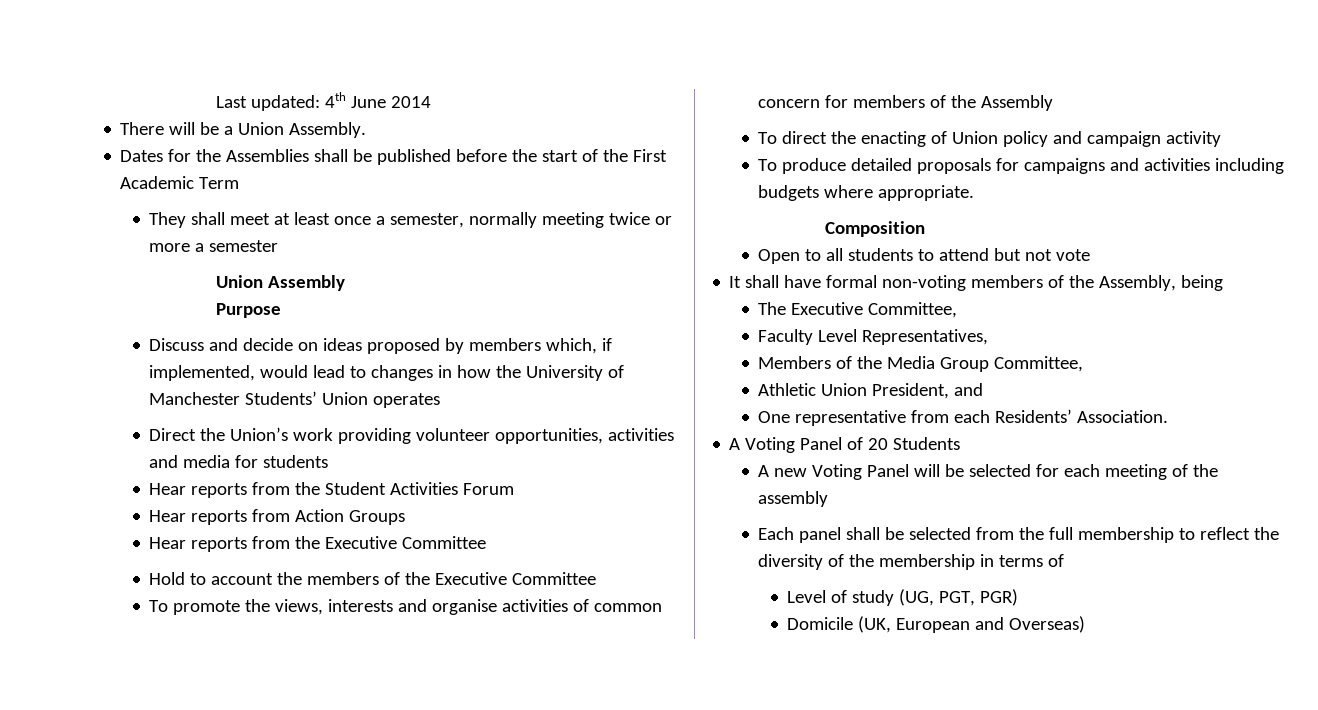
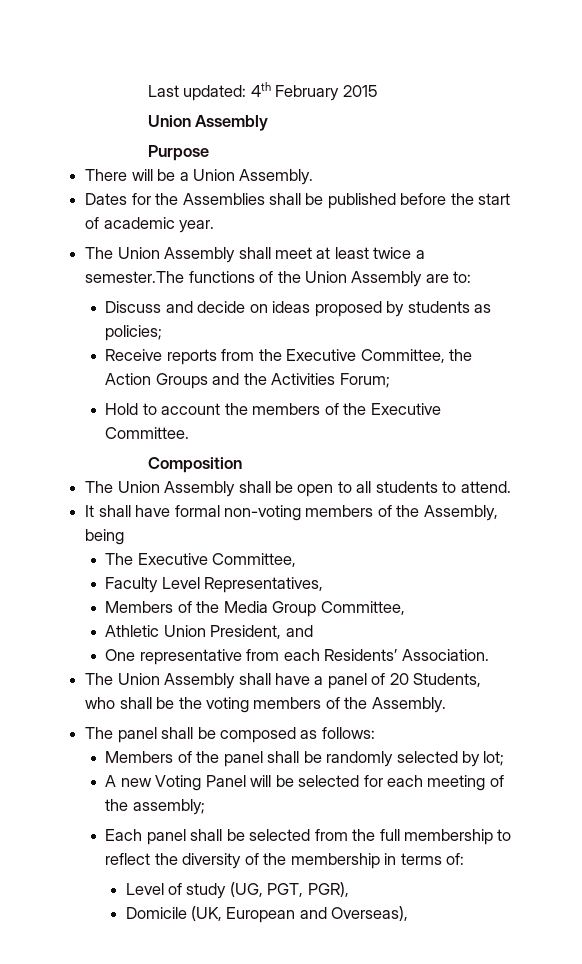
[350,96,431,108] June 2014 -> [275,85,378,101] [147,115,269,131] [147,145,209,161] February 2015 // Union Assembly // Purpose
[603,149,668,162] [120,176,240,189] [149,212,673,228] [149,240,279,252] [215,275,345,291] [215,303,281,318] the First Academic Term // They shall meet at least once a semester, normally meeting twice or more a semester // Union Assembly // Purpose -> [103,217,215,233] [85,247,425,263] [85,271,472,287] academic year. // The Union Assembly shall meet at least twice a semester.The functions of the Union Assembly are to:
[469,338,613,354] [149,365,625,381] [149,391,441,408] [149,427,675,444] [149,455,329,468] [149,482,515,498] [149,509,406,525] [149,536,487,552] members which, if implemented, would lead to changes in how the University of Manchester Students’ Union operates // Direct the Union’s work providing volunteer opportunities, activities and media for students // Hear reports from the Student Activities Forum // Hear reports from Action Groups // Hear reports from the Executive Committee -> [407,301,491,313] [105,325,163,341] [105,349,473,365] [105,373,390,389] students as policies; // Receive reports from the Executive Committee, the Action Groups and the Activities Forum;
[512,572,597,585] [149,599,663,615] [758,95,1054,111] [758,131,1222,147] [758,158,1285,174] [758,185,975,201] [824,221,925,237] [758,248,1091,264] Committee // To promote the views, interests and organise activities of common concern for members of the Assembly // To direct the enacting of Union policy and campaign activity // To produce detailed proposals for campaigns and activities including budgets where appropriate. // Composition // Open to all students to attend but not vote -> [105,427,190,439] [147,457,242,473] [85,481,511,497] Committee. // Composition // The Union Assembly shall be open to all students to attend.
[729,437,961,453] A Voting Panel of 20 Students -> [85,673,482,689] [85,697,446,713] [85,727,375,743] [105,751,505,767] The Union Assembly shall have a panel of 20 Students, who shall be the voting members of the Assembly. // The panel shall be composed as follows: // Members of the panel shall be randomly selected by lot;
[758,491,829,507] assembly -> [132,799,205,815] assembly;
[1048,554,1065,567] of -> [445,853,464,865] of:
[980,589,1019,606] PGR) -> [307,882,349,897] PGR),
[1009,616,1086,633] Overseas) -> [331,906,409,921] Overseas),

